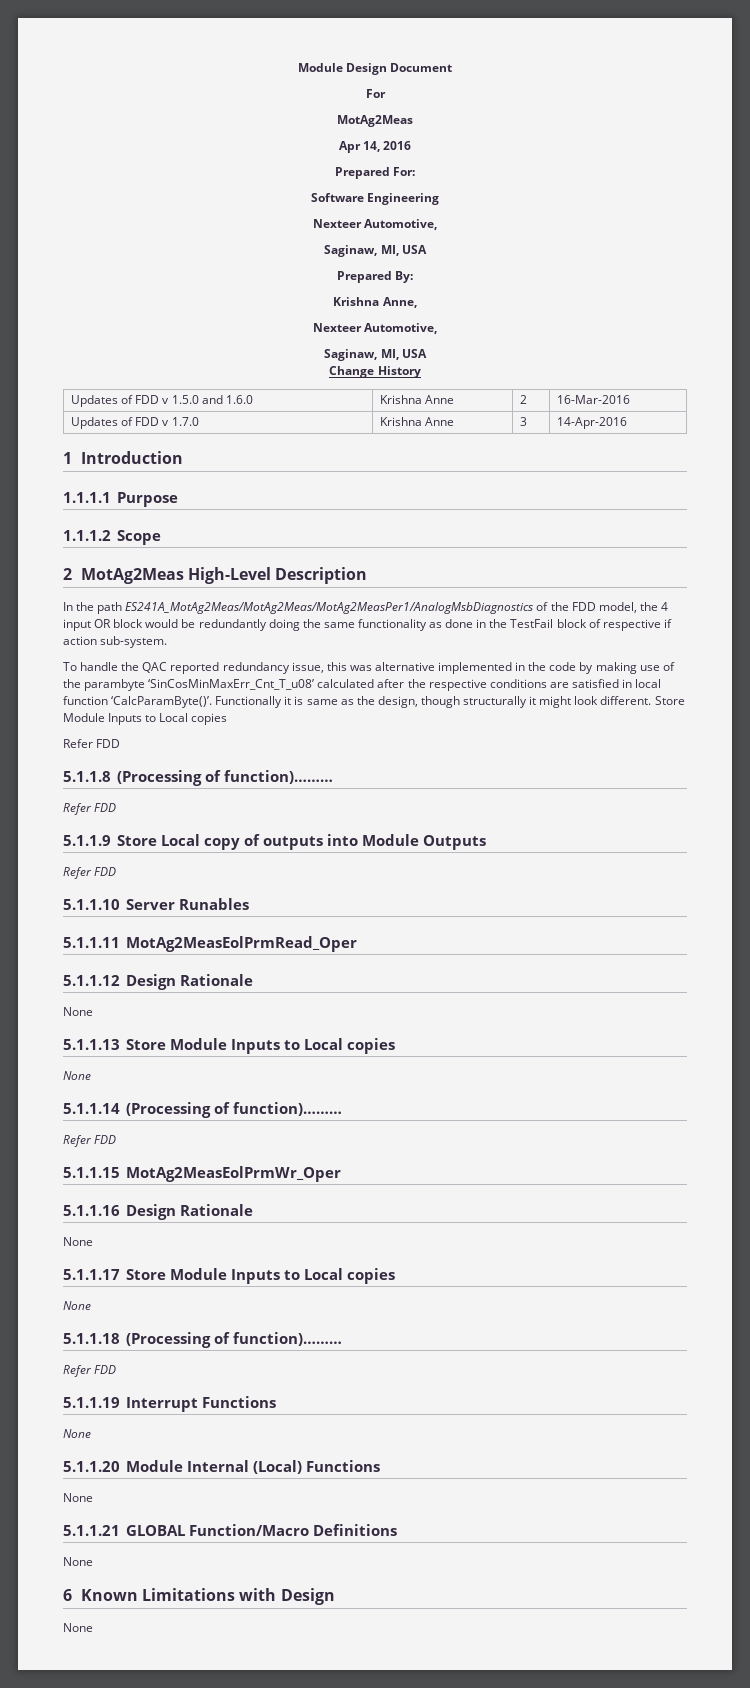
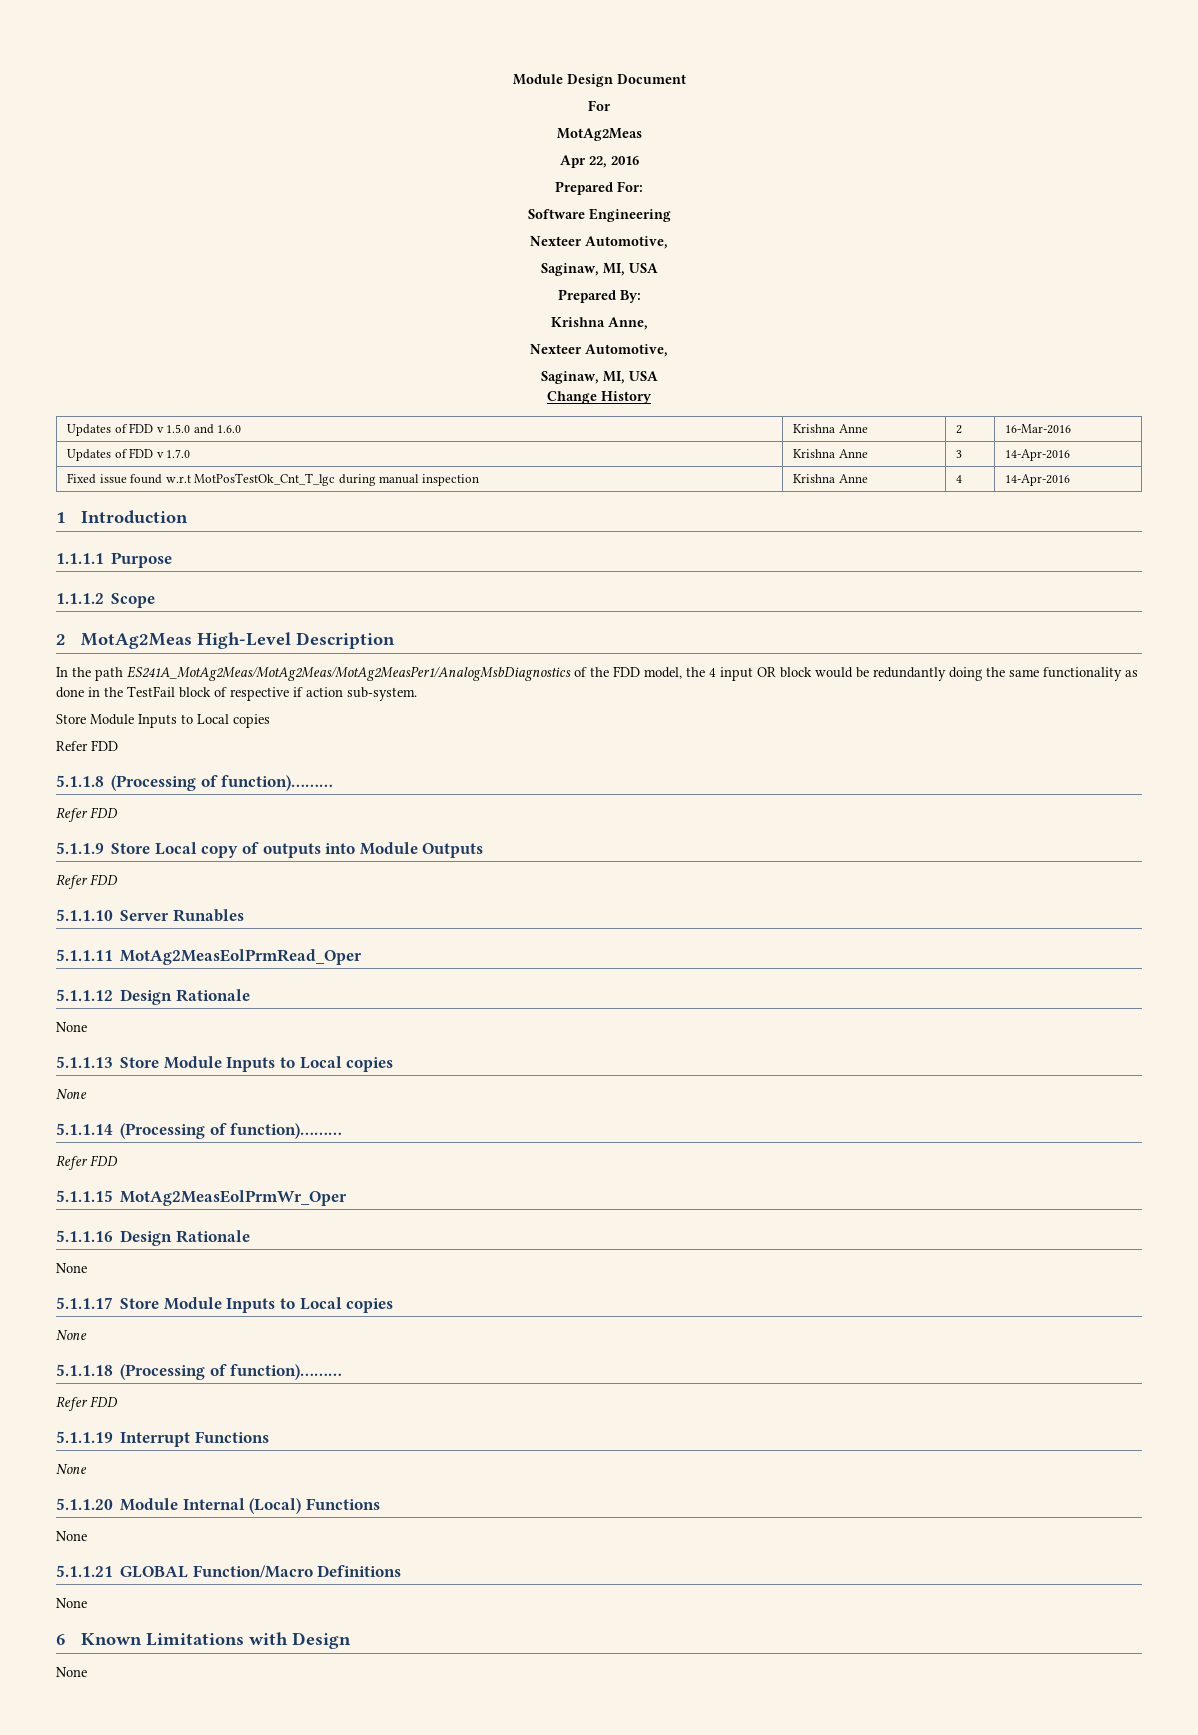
[363,141,380,152] 14, -> [588,156,607,168] 22,
(628, 423) none -> [67,473,479,486] [793,474,868,483] [956,475,963,483] [1005,474,1071,486] // Fixed issue found w.r.t MotPosTestOk_Cnt_T_lgc during manual inspection | Krishna Anne | 4 | 14-Apr-2016
[63,662,675,674] [63,679,662,691] [63,696,652,708] To handle the QAC reported redundancy issue, this was alternative implemented in the code by making use of the parambyte ‘SinCosMinMaxErr_Cnt_T_u08’ calculated after the respective conditions are satisfied in local function ‘CalcParamByte()’. Functionally it is same as the design, though structurally it might look different. -> (417, 694) none

